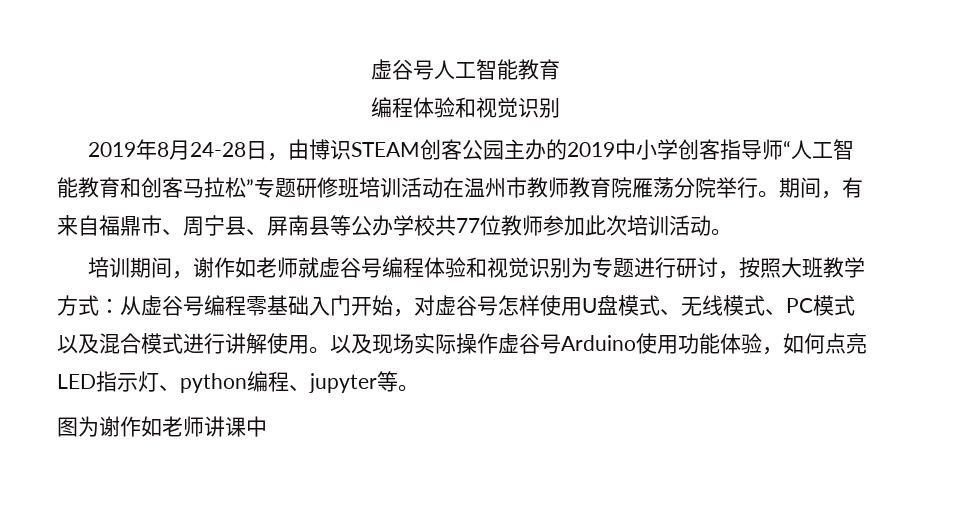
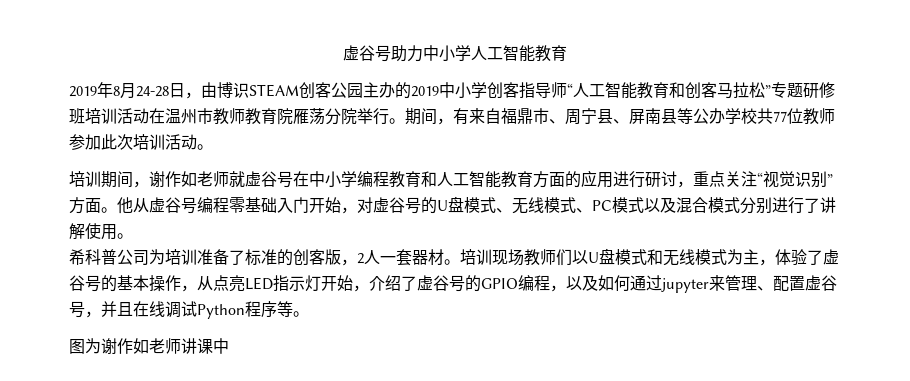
[371,59,560,80] [371,97,560,118] 虚谷号人工智能教育 // 编程体验和视觉识别 -> [343,45,567,62] 虚谷号助力中小学人工智能教育
[382,257,866,279] [57,295,120,316] 编程体验和视觉识别为专题进行研讨，按照大班教学方式： -> [293,170,833,188] [69,197,133,214] 在中小学编程教育和人工智能教育方面的应用进行研讨，重点关注“视觉识别”方面。他
[498,295,582,316] 怎样使用 -> [421,197,437,214] 的
[183,333,225,354] 进行 -> [740,197,820,214] 分别进行了
[330,333,867,355] [57,371,377,393] 以及现场实际操作虚谷号Arduino使用功能体验，如何点亮LED指示灯、python编程、jupyter -> [69,248,839,266] [69,275,837,293] [69,301,277,319] // 希科普公司为培训准备了标准的创客版，2人一套器材。培训现场教师们以U盘模式和无线模式为主，体验了虚谷号的基本操作，从点亮LED指示灯开始，介绍了虚谷号的GPIO编程，以及如何通过jupyter来管理、配置虚谷号，并且在线调试Python程序

